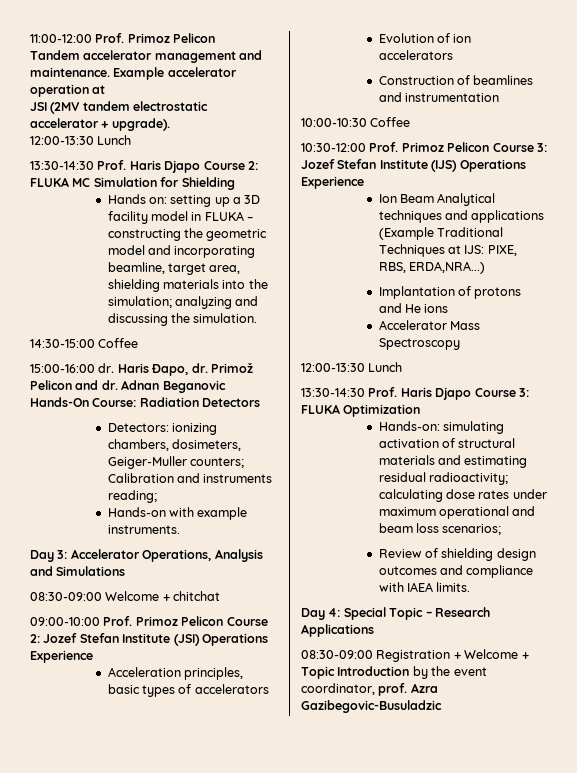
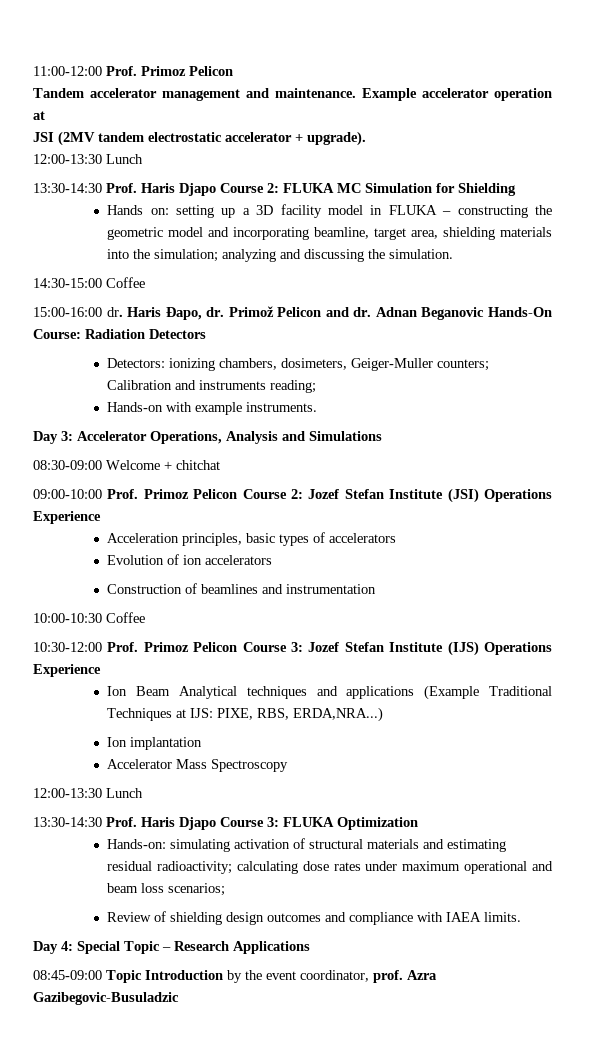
[378,286,522,299] [378,303,449,313] Implantation of protons and He ions -> [107,737,203,750] Ion implantation
[301,649,529,662] 08:30-09:00 Registration + Welcome + -> [33,970,102,980] 08:45-09:00

